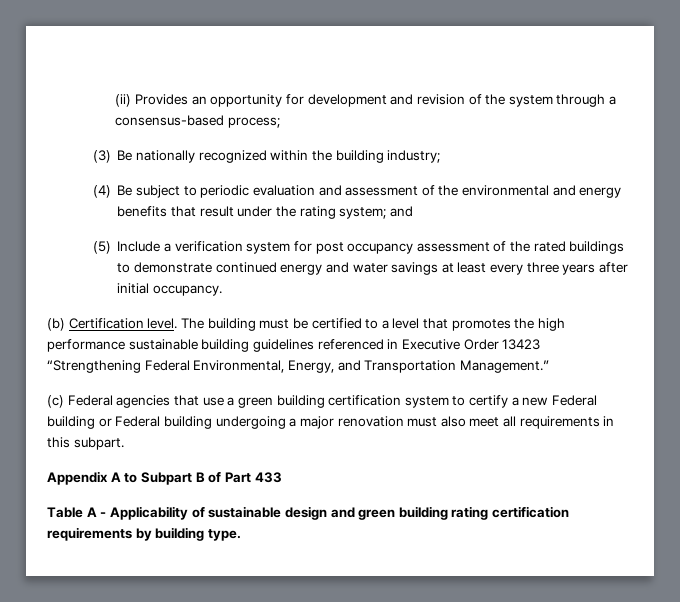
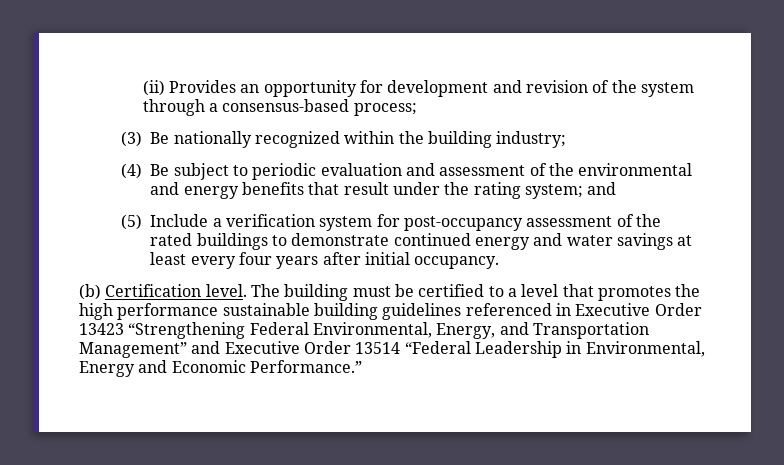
[315,242,414,254] post occupancy -> [404,216,524,231] post-occupancy
[526,262,559,273] three -> [239,252,273,265] four
[459,360,549,373] [47,395,598,408] [47,416,615,429] [47,437,124,450] [47,471,282,485] [47,506,570,520] [47,527,241,541] Management.” // (c) Federal agencies that use a green building certification system to certify a new Federal building or Federal building undergoing a major renovation must also meet all requirements in this subpart. // Appendix A to Subpart B of Part 433 // Table A - Applicability of sustainable design and green building rating certification requirements by building type. -> [79,341,705,358] [79,360,362,377] Management” and Executive Order 13514 “Federal Leadership in Environmental, Energy and Economic Performance.”

